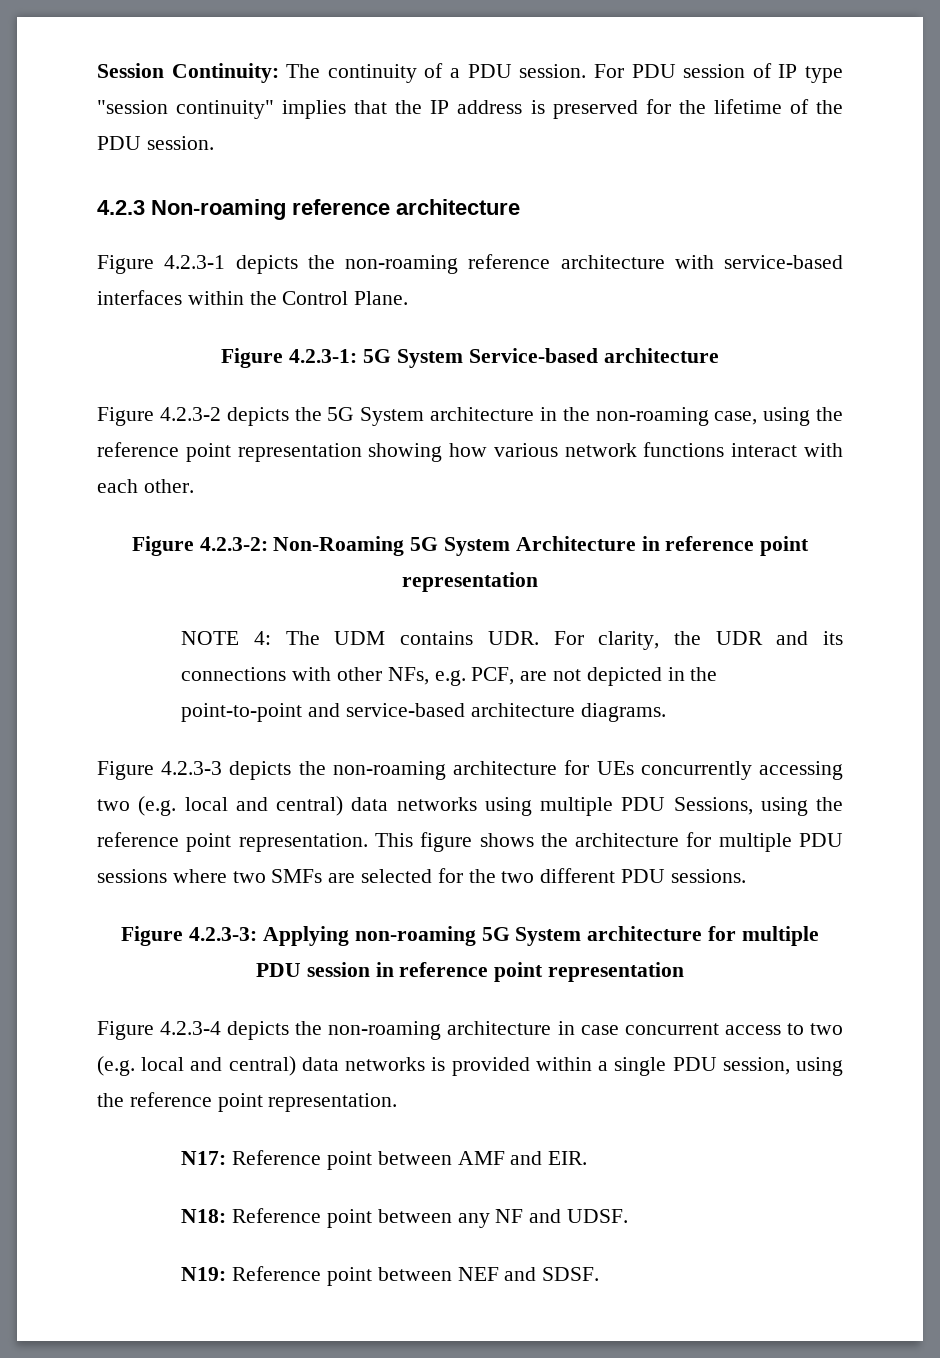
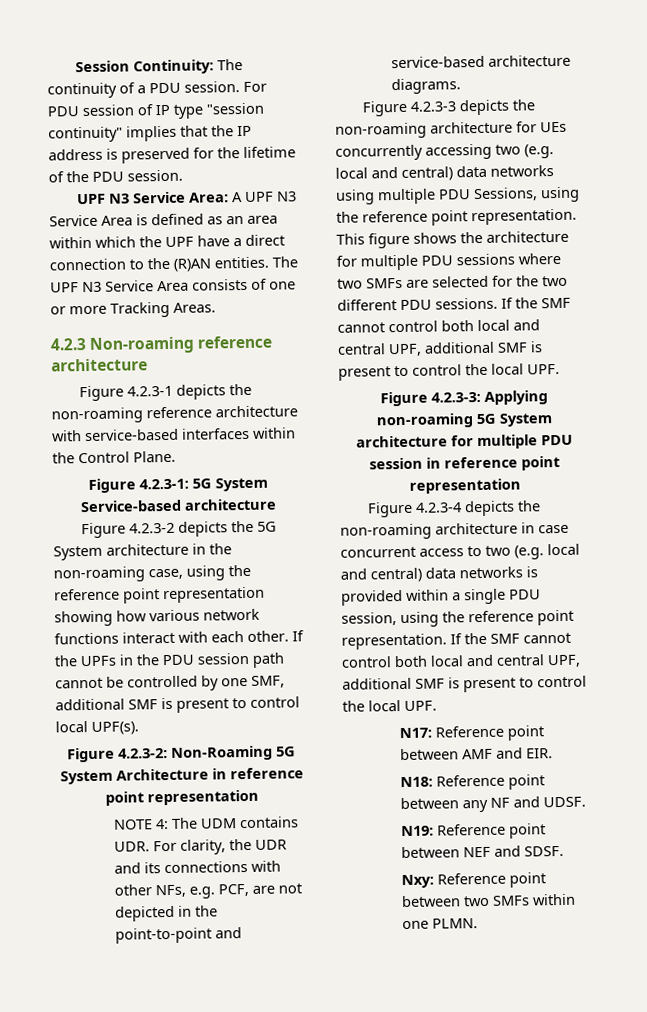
(214, 143) none -> [76,191,297,205] [49,213,278,227] [49,234,285,249] [49,256,298,272] [50,278,296,293] [50,301,216,318] // UPF N3 Service Area: A UPF N3 Service Area is defined as an area within which the UPF have a direct connection to the (R)AN entities. The UPF N3 Service Area consists of one or more Tracking Areas.
(194, 486) none -> [292,630,304,642] [54,652,285,668] [55,675,285,691] [55,696,300,713] [55,721,139,735] If the UPFs in the PDU session path cannot be controlled by one SMF, additional SMF is present to control local UPF(s).
(746, 876) none -> [501,297,571,309] [337,319,540,333] [337,341,543,357] [338,363,560,381] If the SMF cannot control both local and central UPF, additional SMF is present to control the local UPF.
(398, 1102) none -> [450,632,571,645] [341,654,581,668] [342,675,587,693] [342,700,437,712] If the SMF cannot control both local and central UPF, additional SMF is present to control the local UPF.
(600, 1274) none -> [400,872,546,889] [400,893,576,908] [401,918,478,930] // Nxy: Reference point between two SMFs within one PLMN.

